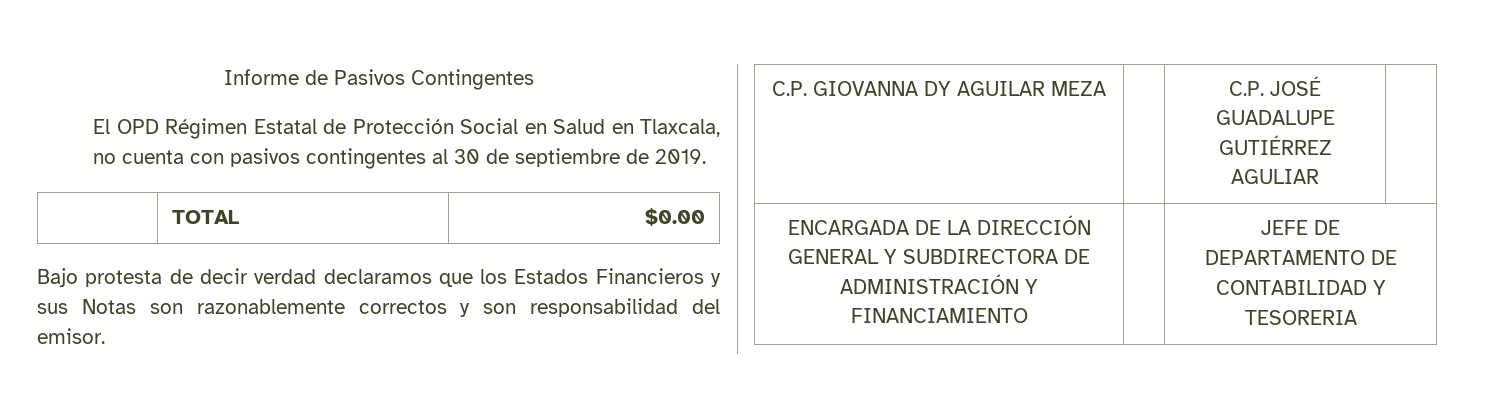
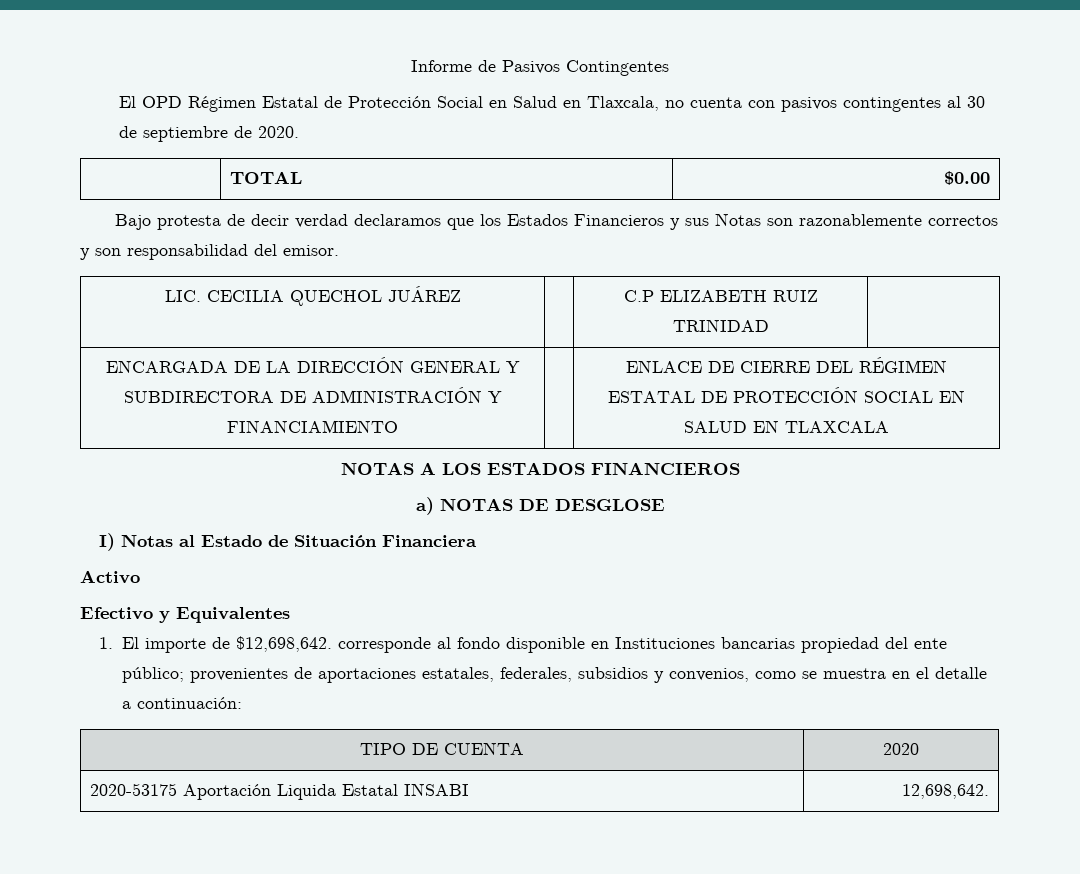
[655,149,707,164] 2019. -> [257,126,299,138] 2020.
[772,81,1106,96] [1229,76,1321,96] [1215,110,1335,125] [1218,135,1332,155] [1231,169,1319,184] C.P. GIOVANNA DY AGUILAR MEZA | | C.P. JOSÉ GUADALUPE GUTIÉRREZ AGULIAR -> [164,286,461,306] [623,290,818,302] [672,319,769,332] LIC. CECILIA QUECHOL JUÁREZ | | C.P ELIZABETH RUIZ TRINIDAD
[1261,220,1340,235] [1204,250,1397,265] [1215,280,1386,295] [1244,310,1357,325] JEFE DE DEPARTAMENTO DE CONTABILIDAD Y TESORERIA -> [626,357,947,373] [608,387,965,403] [684,420,889,433] [340,462,740,475] [415,497,665,515] [99,533,478,551] [80,570,140,584] [80,607,290,623] [99,636,948,653] [122,667,988,683] [122,697,243,709] [360,742,524,755] [883,743,919,755] [90,783,470,800] [901,784,989,799] ENLACE DE CIERRE DEL RÉGIMEN ESTATAL DE PROTECCIÓN SOCIAL EN SALUD EN TLAXCALA // NOTAS A LOS ESTADOS FINANCIEROS // a) NOTAS DE DESGLOSE // I) Notas al Estado de Situación Financiera // Activo // Efectivo y Equivalentes // 1. El importe de $12,698,642. corresponde al fondo disponible en Instituciones bancarias propiedad del ente público; provenientes de aportaciones estatales, federales, subsidios y convenios, como se muestra en el detalle a continuación: // TIPO DE CUENTA | 2020 // 2020-53175 Aportación Liquida Estatal INSABI | 12,698,642.

